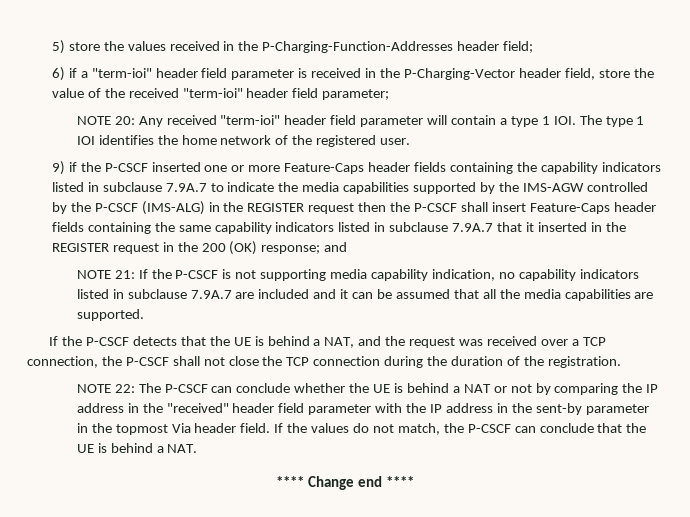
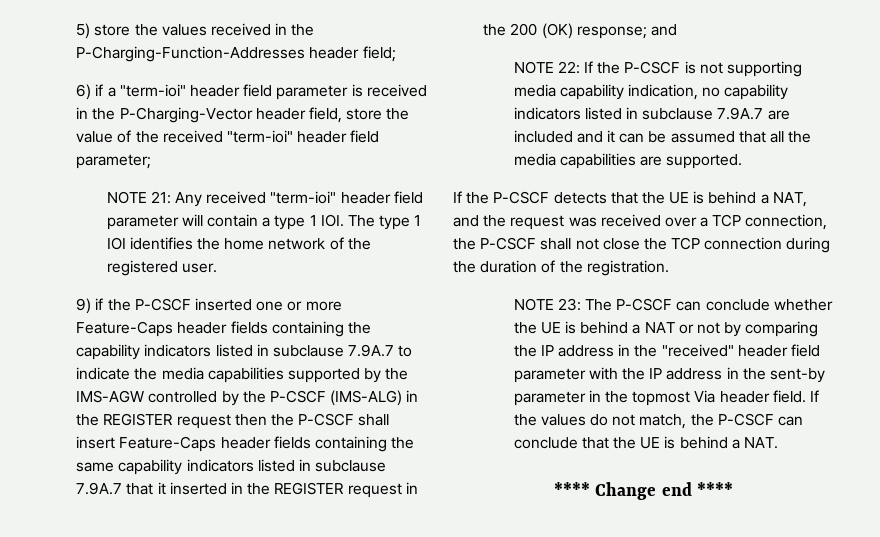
[114,116,135,125] 20: -> [150,191,171,204] 21:
[114,270,135,279] 21: -> [557,61,580,74] 22:
[114,384,135,393] 22: -> [557,298,581,311] 23:

